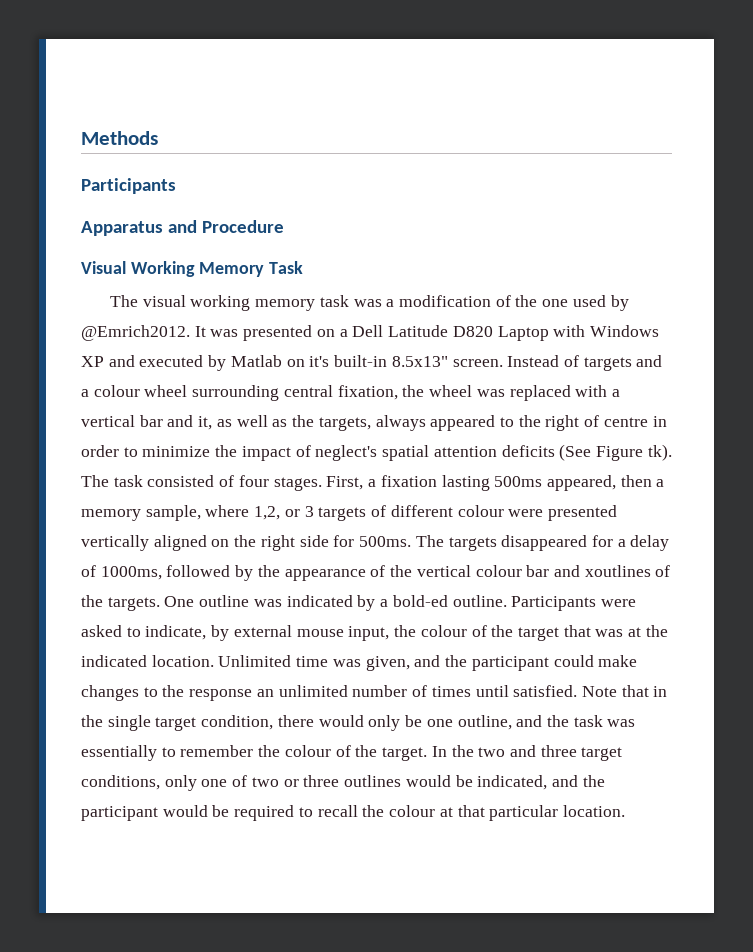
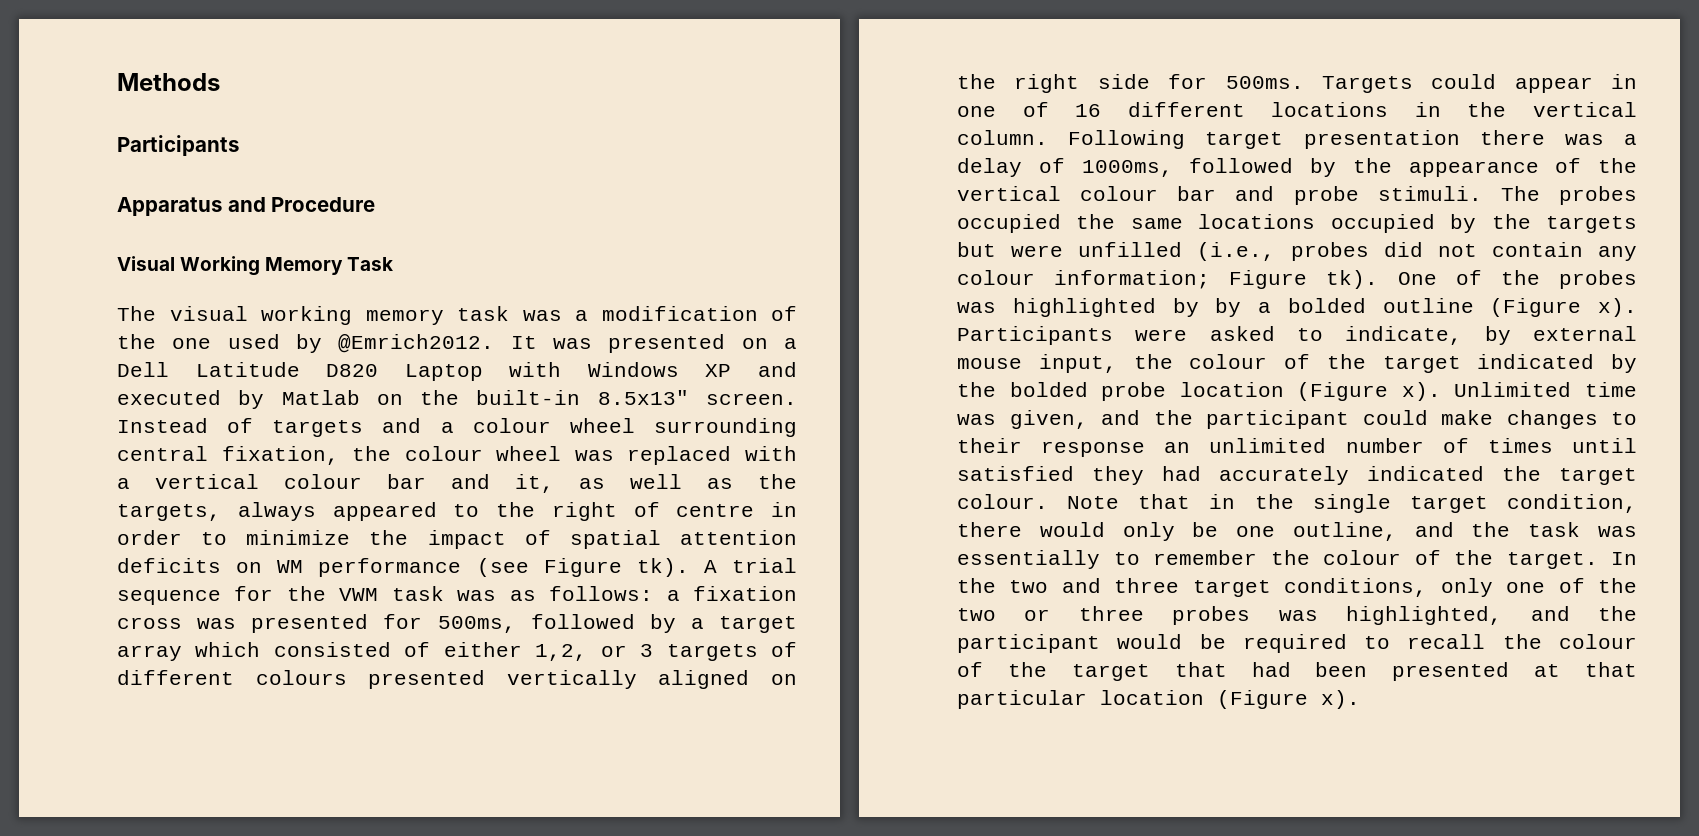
[309,356,330,367] it's -> [420,390,460,405] the
(425, 391) none -> [404,446,483,461] colour
(135, 421) none -> [284,474,362,489] colour
[315,445,378,461] neglect's -> (551, 537) none
[559,444,672,461] [81,475,665,491] [81,505,250,521] (See Figure tk). The task consisted of four stages. First, a fixation lasting 500ms appeared, then a memory sample, where -> [236,558,797,577] [117,586,798,605] [117,614,797,633] [117,642,522,661] on WM performance (see Figure tk). A trial sequence for the VWM task was as follows: a fixation cross was presented for 500ms, followed by a target array which consisted of either
[457,505,544,517] colour were -> [255,670,347,685] colours
[415,535,613,551] The targets disappeared for -> [1321,74,1637,93] [957,102,1637,117] [957,130,1604,149] Targets could appear in one of 16 different locations in the vertical column. Following target presentation there was
[584,565,671,577] [81,595,507,611] xoutlines of the targets. One outline was indicated by a bold-ed outline. -> [1293,186,1637,205] [957,214,1637,233] [957,242,1637,261] [957,270,1637,289] [957,298,1637,317] probe stimuli. The probes occupied the same locations occupied by the targets but were unfilled (i.e., probes did not contain any colour information; Figure tk). One of the probes was highlighted by by a bolded outline (Figure x).
[563,625,668,637] [81,655,214,667] that was at the indicated location. -> [1477,354,1637,373] [957,382,1441,401] indicated by the bolded probe location (Figure x).
[162,685,185,697] the -> [957,438,1022,453] their
[513,685,578,697] satisfied. -> [957,466,1637,485] [957,494,1048,509] satisfied they had accurately indicated the target colour.
(248, 781) none -> [1598,578,1637,593] the
[344,775,548,790] outlines would be indicated, -> [1172,606,1503,625] probes was highlighted,
[439,805,625,821] at that particular location. -> [957,662,1637,681] [957,690,1360,709] of the target that had been presented at that particular location (Figure x).

